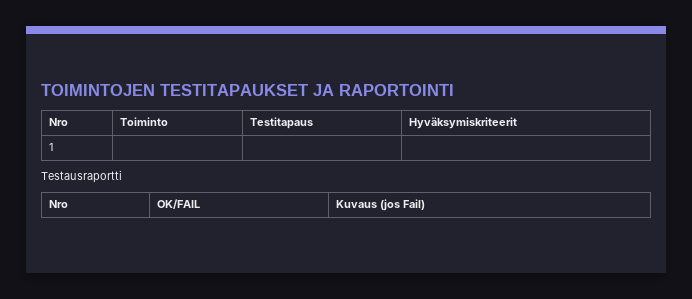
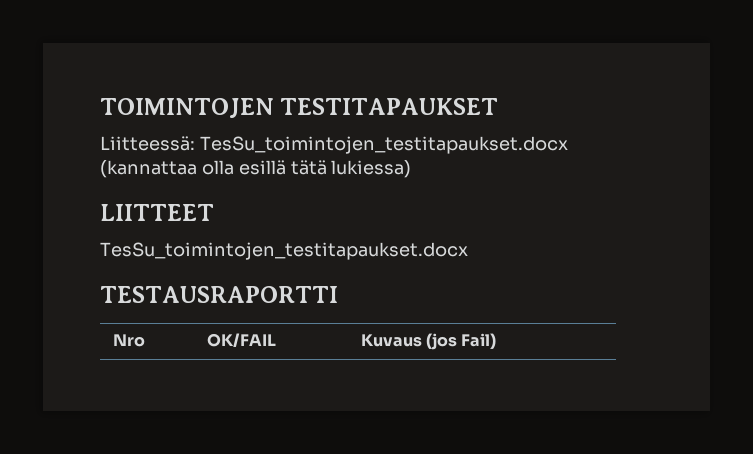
[313,84,454,96] [49,118,69,126] [120,117,169,126] [250,117,314,129] [409,117,518,129] [49,143,54,151] [41,170,122,183] JA RAPORTOINTI // Nro | Toiminto | Testitapaus | Hyväksymiskriteerit // 1 | | | // Testausraportti -> [100,136,568,154] [100,160,412,178] [100,204,214,221] [100,242,468,260] [100,286,338,303] // Liitteessä: TesSu_toimintojen_testitapaukset.docx (kannattaa olla esillä tätä lukiessa) // LIITTEET // TesSu_toimintojen_testitapaukset.docx // TESTAUSRAPORTTI

